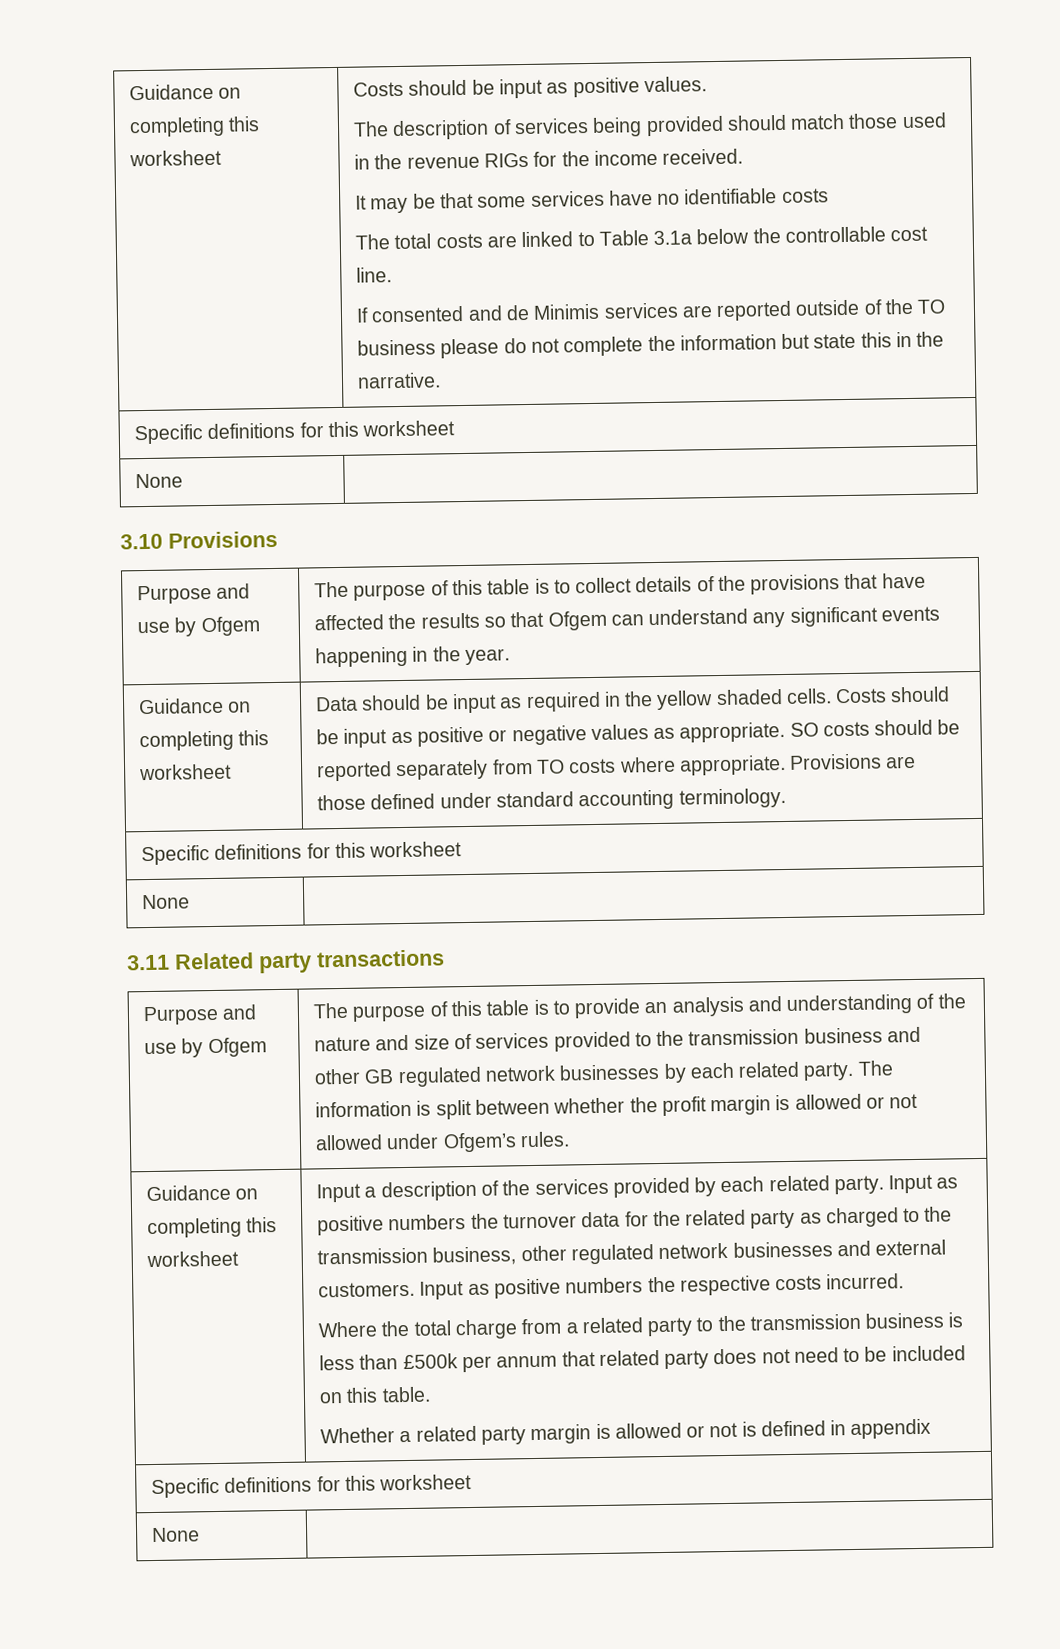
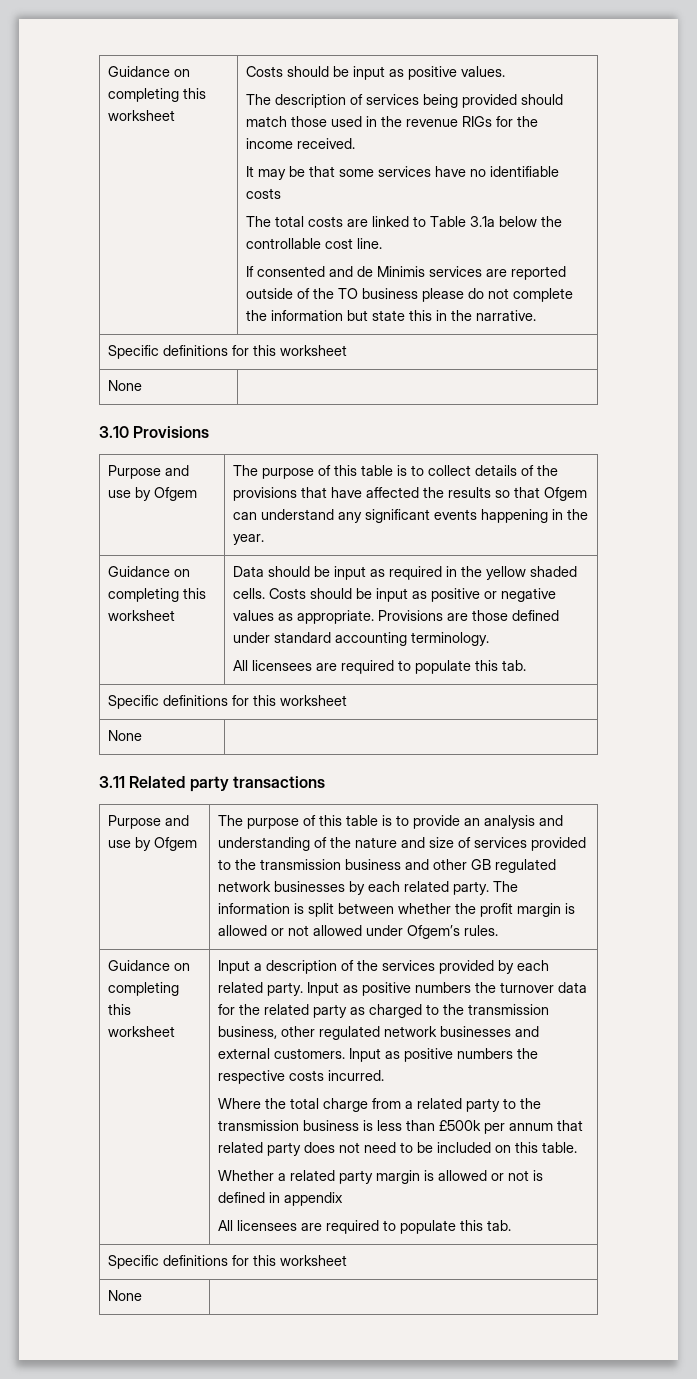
[789,719,961,737] [316,754,786,782] SO costs should be reported separately from TO costs where appropriate. -> (375, 617) none
(786, 798) none -> [233,660,527,674] // All licensees are required to populate this tab.
(932, 1429) none -> [218,1220,512,1234] // All licensees are required to populate this tab.

